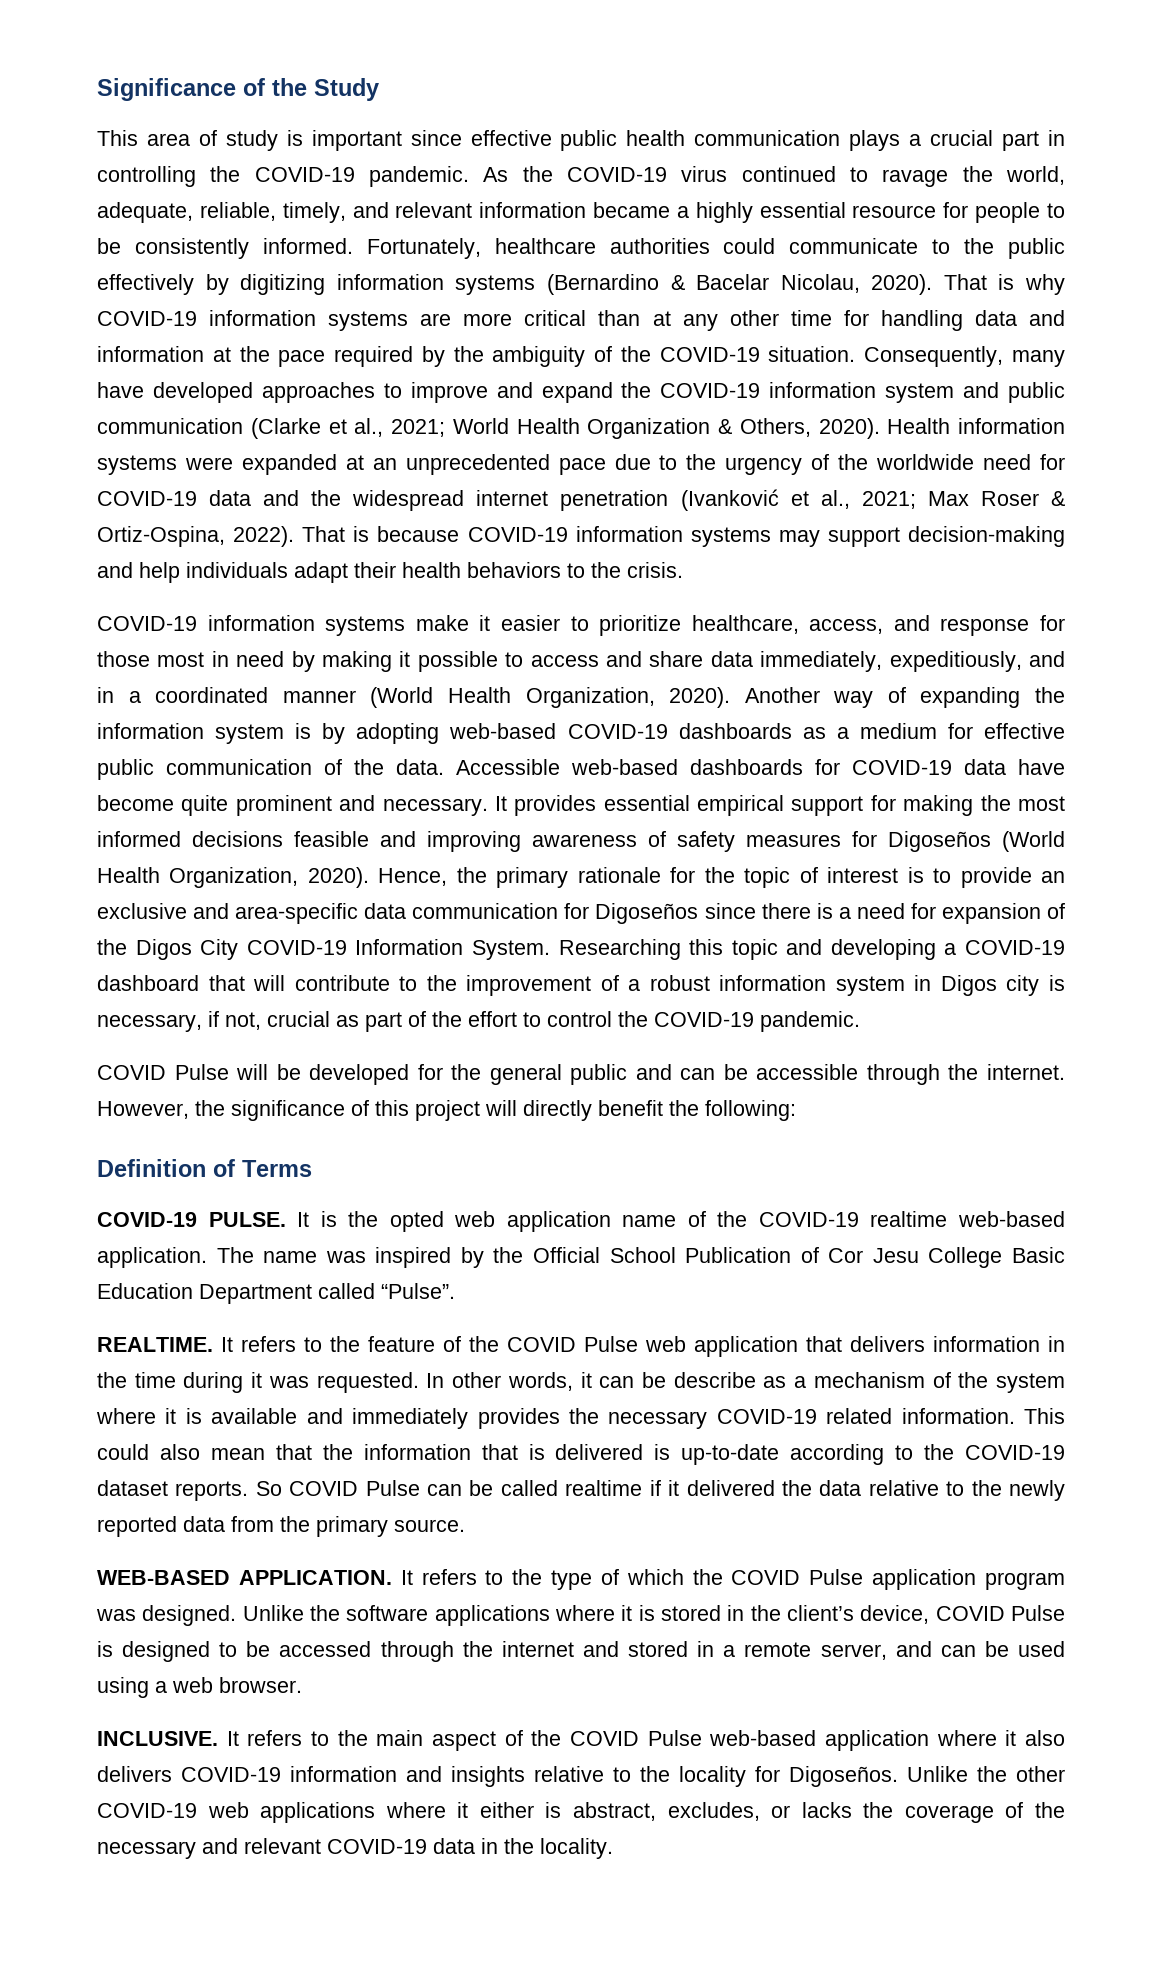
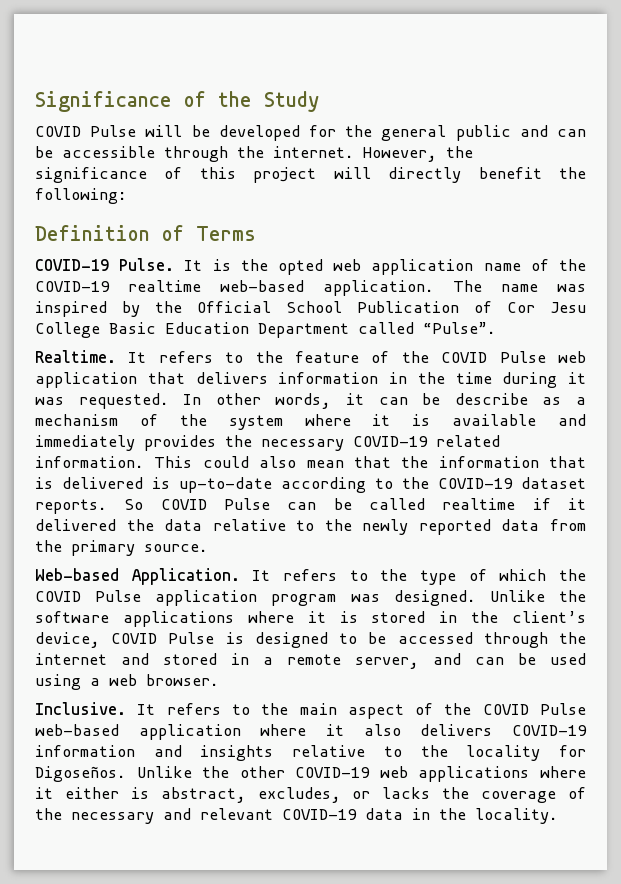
[97,130,1065,151] [97,166,1065,187] [97,202,1065,223] [97,238,1065,259] [97,274,1066,295] [97,310,1065,331] [97,346,1065,367] [97,382,1065,403] [97,418,1065,439] [97,454,1065,475] [97,489,1066,511] [97,526,1066,547] [97,562,683,583] [97,615,1065,636] [97,651,1065,672] [97,687,1066,708] [97,723,1066,744] [97,759,1065,780] [97,795,1065,816] [97,831,1065,852] [97,867,1066,888] [97,903,1065,924] [97,939,1066,960] [97,975,1065,996] [97,1011,860,1032] // This area of study is important since effective public health communication plays a crucial part in controlling the COVID-19 pandemic. As the COVID-19 virus continued to ravage the world, adequate, reliable, timely, and relevant information became a highly essential resource for people to be consistently informed. Fortunately, healthcare authorities could communicate to the public effectively by digitizing information systems (Bernardino & Bacelar Nicolau, 2020). That is why COVID-19 information systems are more critical than at any other time for handling data and information at the pace required by the ambiguity of the COVID-19 situation. Consequently, many have developed approaches to improve and expand the COVID-19 information system and public communication (Clarke et al., 2021; World Health Organization & Others, 2020). Health information systems were expanded at an unprecedented pace due to the urgency of the worldwide need for COVID-19 data and the widespread internet penetration (Ivanković et al., 2021; Max Roser & Ortiz-Ospina, 2022). That is because COVID-19 information systems may support decision-making and help individuals adapt their health behaviors to the crisis. // COVID-19 information systems make it easier to prioritize healthcare, access, and response for those most in need by making it possible to access and share data immediately, expeditiously, and in a coordinated manner (World Health Organization, 2020). Another way of expanding the information system is by adopting web-based COVID-19 dashboards as a medium for effective public communication of the data. Accessible web-based dashboards for COVID-19 data have become quite prominent and necessary. It provides essential empirical support for making the most informed decisions feasible and improving awareness of safety measures for Digoseños (World Health Organization, 2020). Hence, the primary rationale for the topic of interest is to provide an exclusive and area-specific data communication for Digoseños since there is a need for expansion of the Digos City COVID-19 Information System. Researching this topic and developing a COVID-19 dashboard that will contribute to the improvement of a robust information system in Digos city is necessary, if not, crucial as part of the effort to control the COVID-19 pandemic. -> (320, 101) none
[208,1212,286,1227] PULSE. -> [119,258,175,271] Pulse.
[97,1337,213,1352] REALTIME. -> [35,350,116,363] Realtime.
[97,1570,392,1585] WEB-BASED APPLICATION. -> [35,568,240,585] Web-based Application.
[97,1731,218,1746] INCLUSIVE. -> [35,702,126,715] Inclusive.

